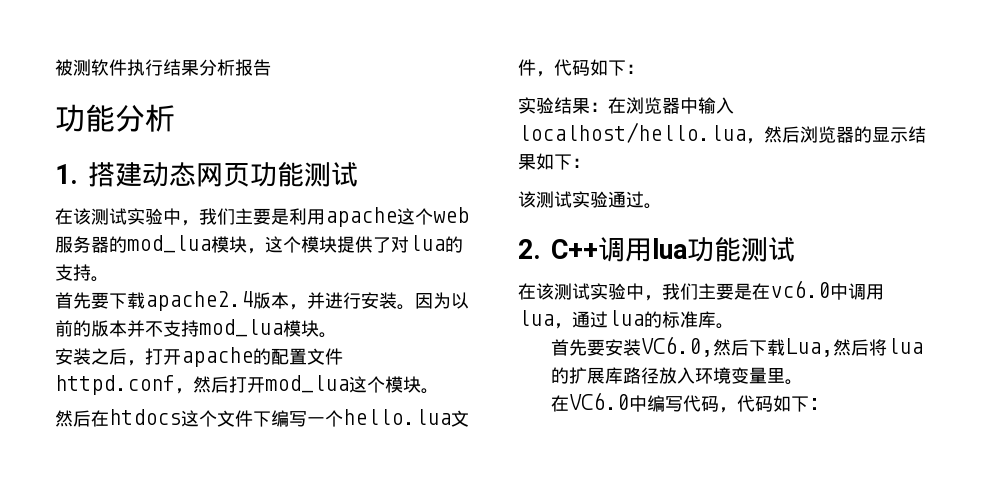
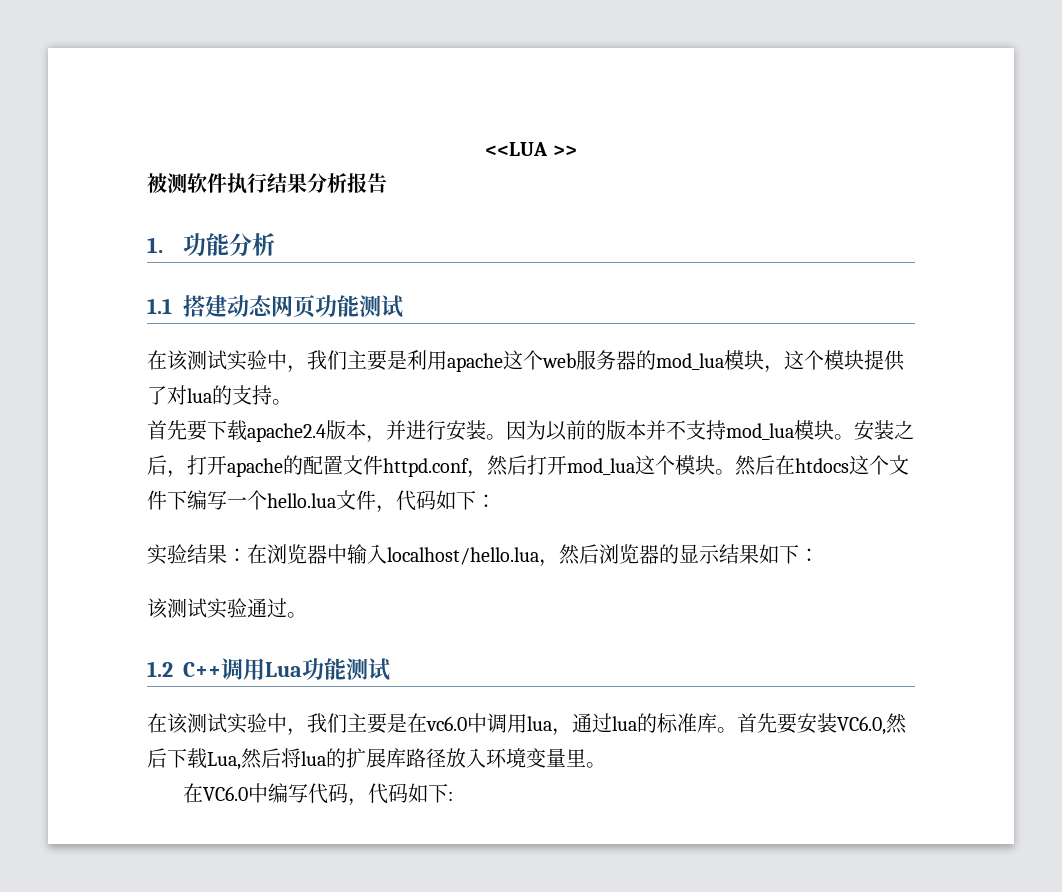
(55, 67) none -> [485,142,577,156] <<LUA >> //
(271, 67) none -> [147,237,163,253] 1.
[55,164,78,184] 1. -> [147,298,172,314] 1.1
(337, 335) // -> (854, 437) none
(439, 391) // -> (735, 472) none
[518,239,541,259] 2. -> [147,661,173,677] 1.2
[652,238,688,259] lua -> [265,662,302,677] Lua
(734, 326) // -> (737, 730) none

